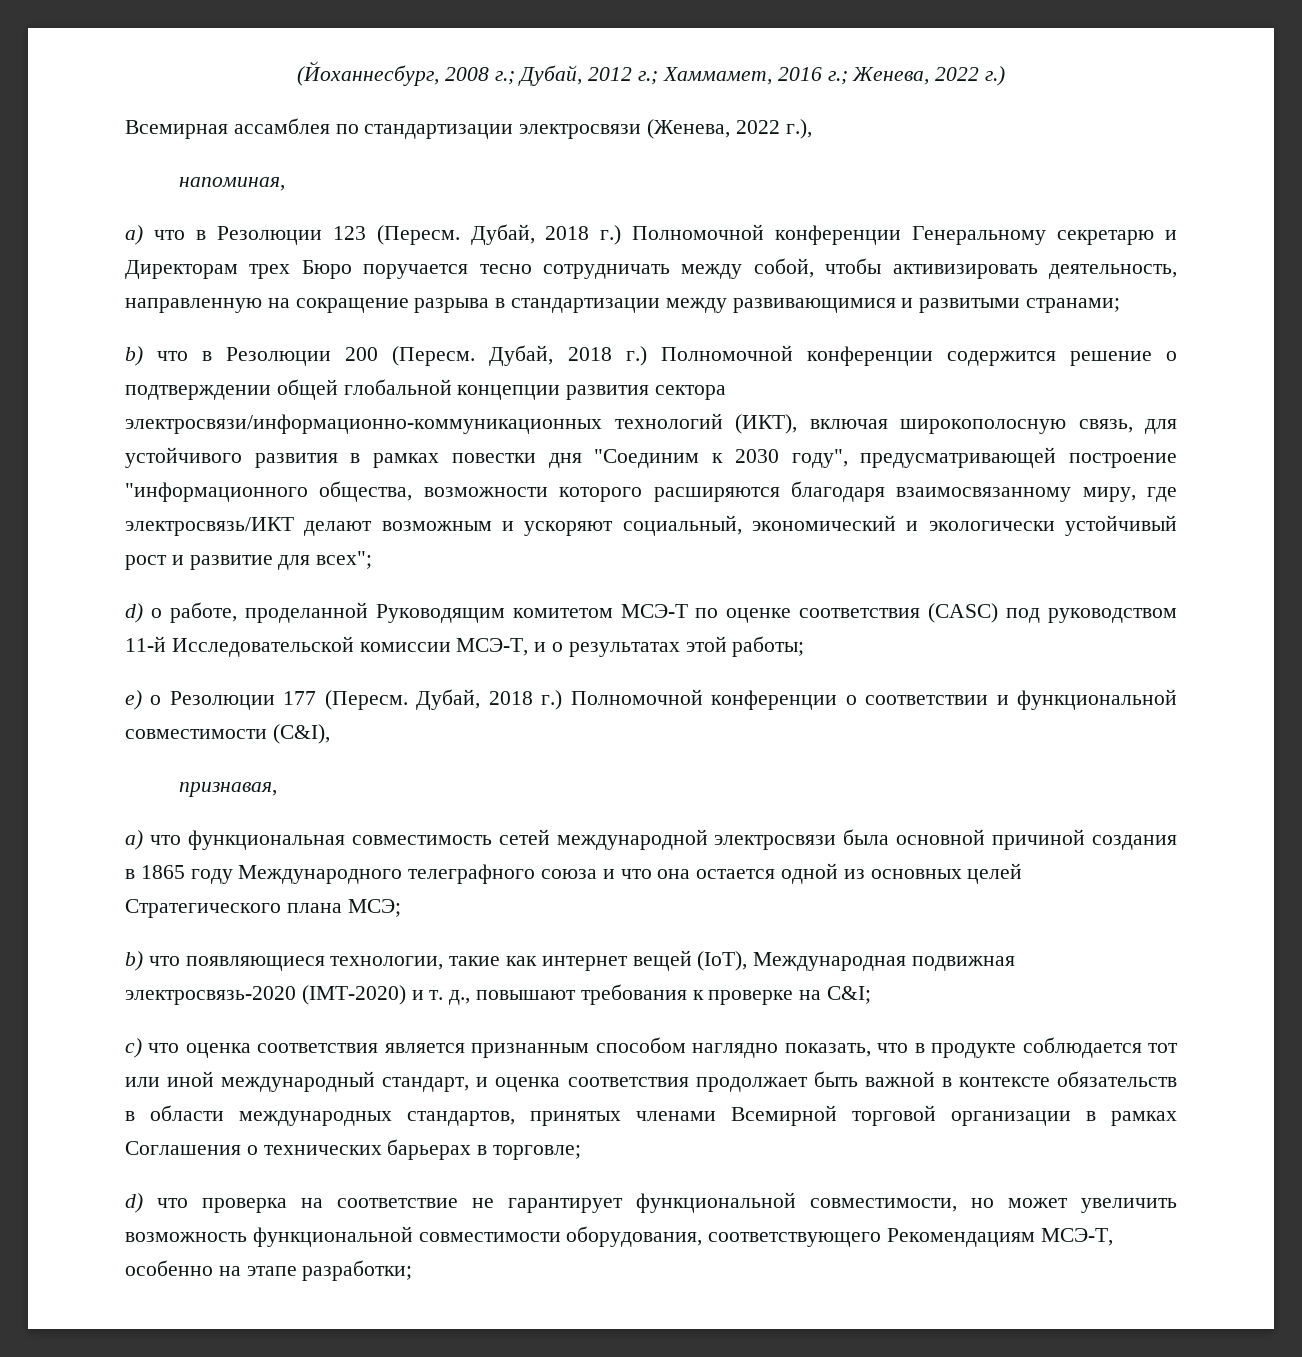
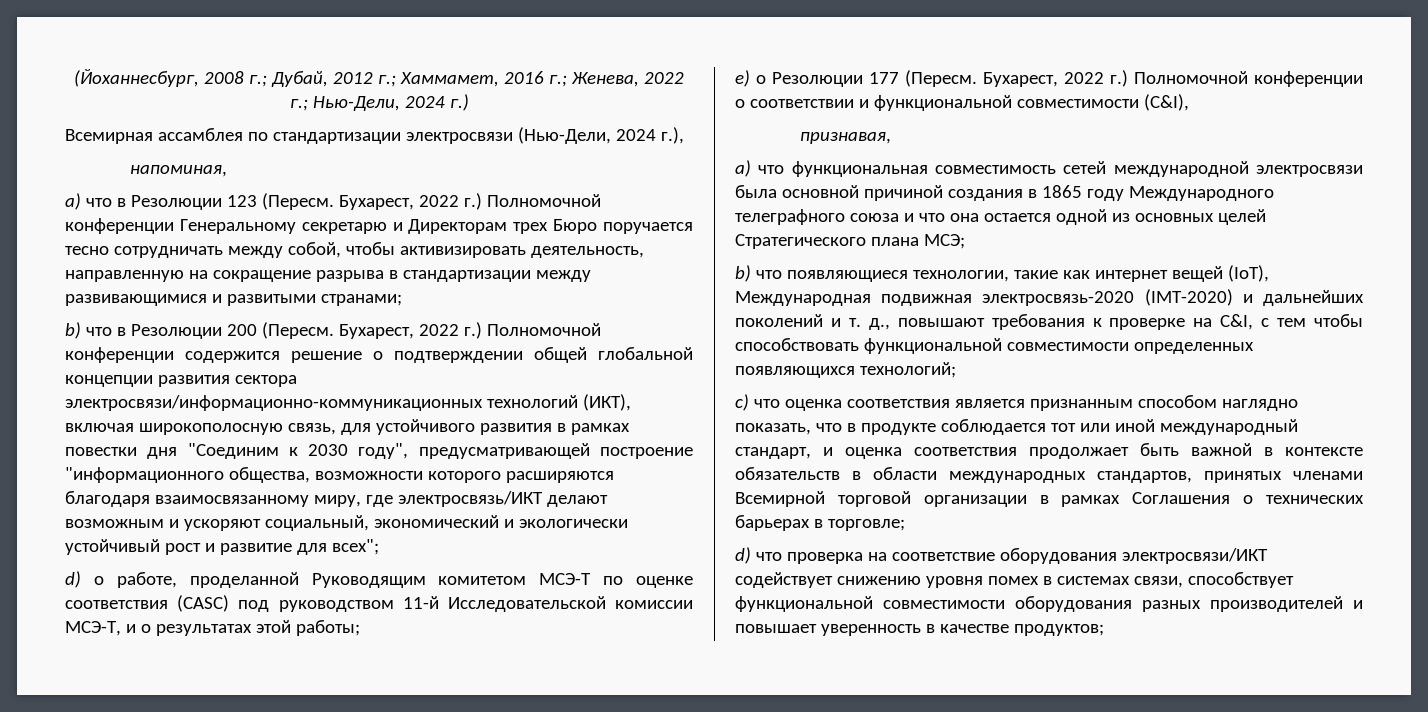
(980, 74) none -> [289,96,445,111] г.; Нью-Дели, 2024
[647,119,780,139] (Женева, 2022 -> [517,127,656,144] (Нью-Дели, 2024
[470,224,590,245] Дубай, 2018 -> [338,195,459,210] Бухарест, 2022
[489,345,612,366] Дубай, 2018 -> [338,324,459,339] Бухарест, 2022
[416,689,533,710] Дубай, 2018 -> [983,72,1104,87] Бухарест, 2022
(424, 995) none -> [1263,290,1364,306] [735,314,841,327] дальнейших поколений и
[827,986,872,1004] C&I; -> [1220,314,1363,330] [735,338,1254,354] [735,362,956,378] C&I, с тем чтобы способствовать функциональной совместимости определенных появляющихся технологий;
[472,1192,1177,1213] [125,1226,1113,1247] [125,1260,413,1281] не гарантирует функциональной совместимости, но может увеличить возможность функциональной совместимости оборудования, соответствующего Рекомендациям МСЭ-Т, особенно на этапе разработки; -> [999,548,1268,564] [735,572,1294,588] [735,596,1363,612] [735,624,1104,636] оборудования электросвязи/ИКТ содействует снижению уровня помех в системах связи, способствует функциональной совместимости оборудования разных производителей и повышает уверенность в качестве продуктов;

